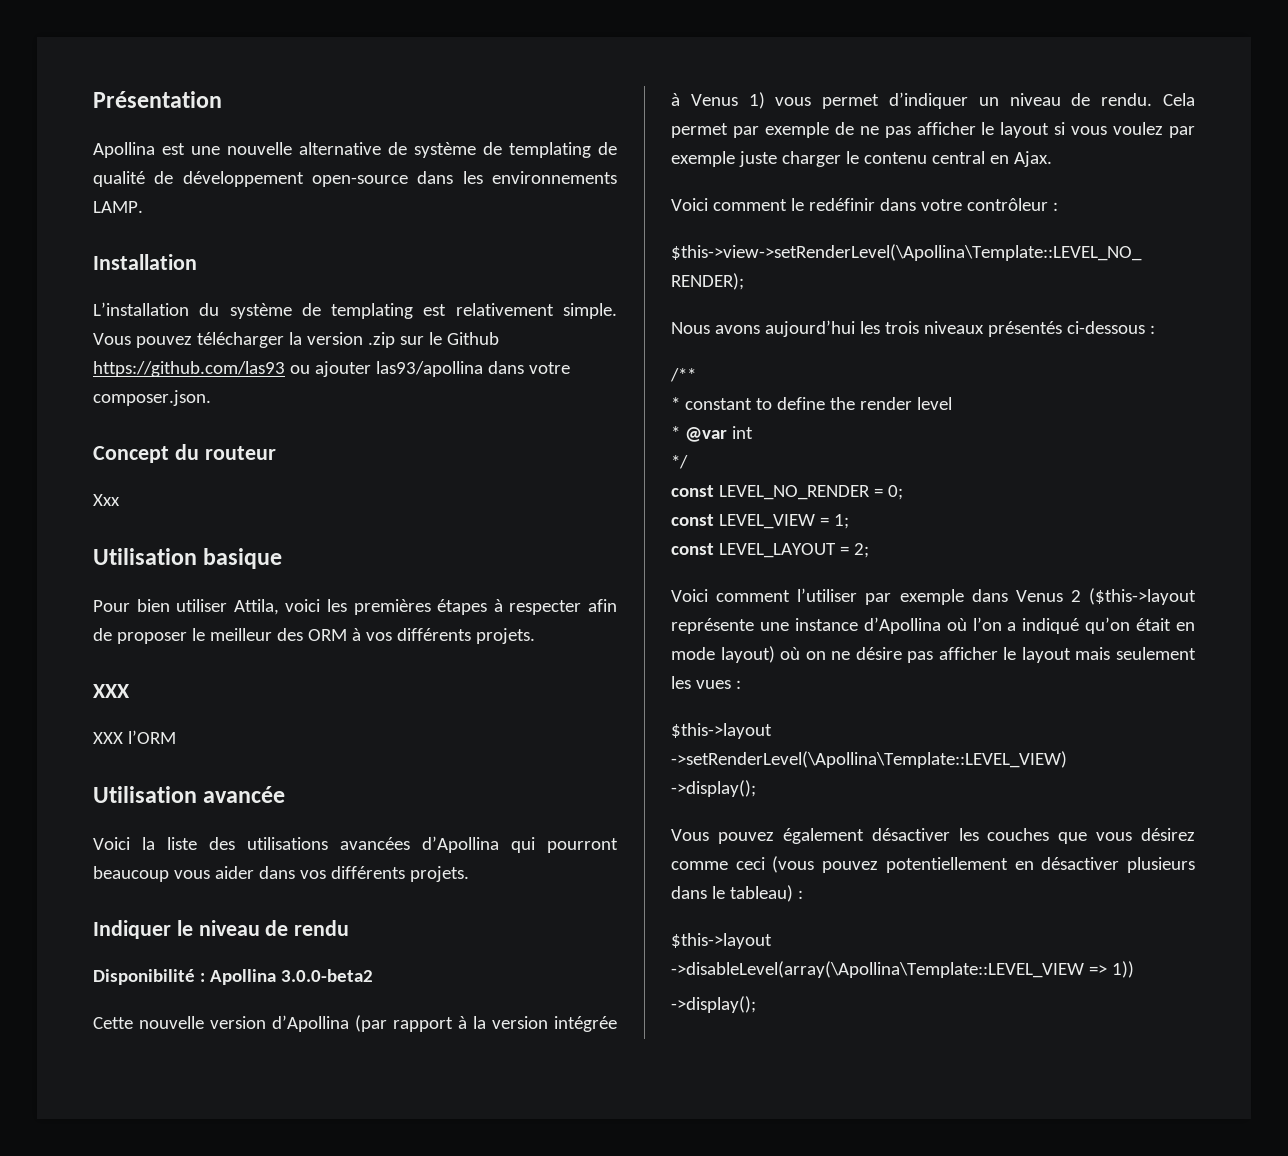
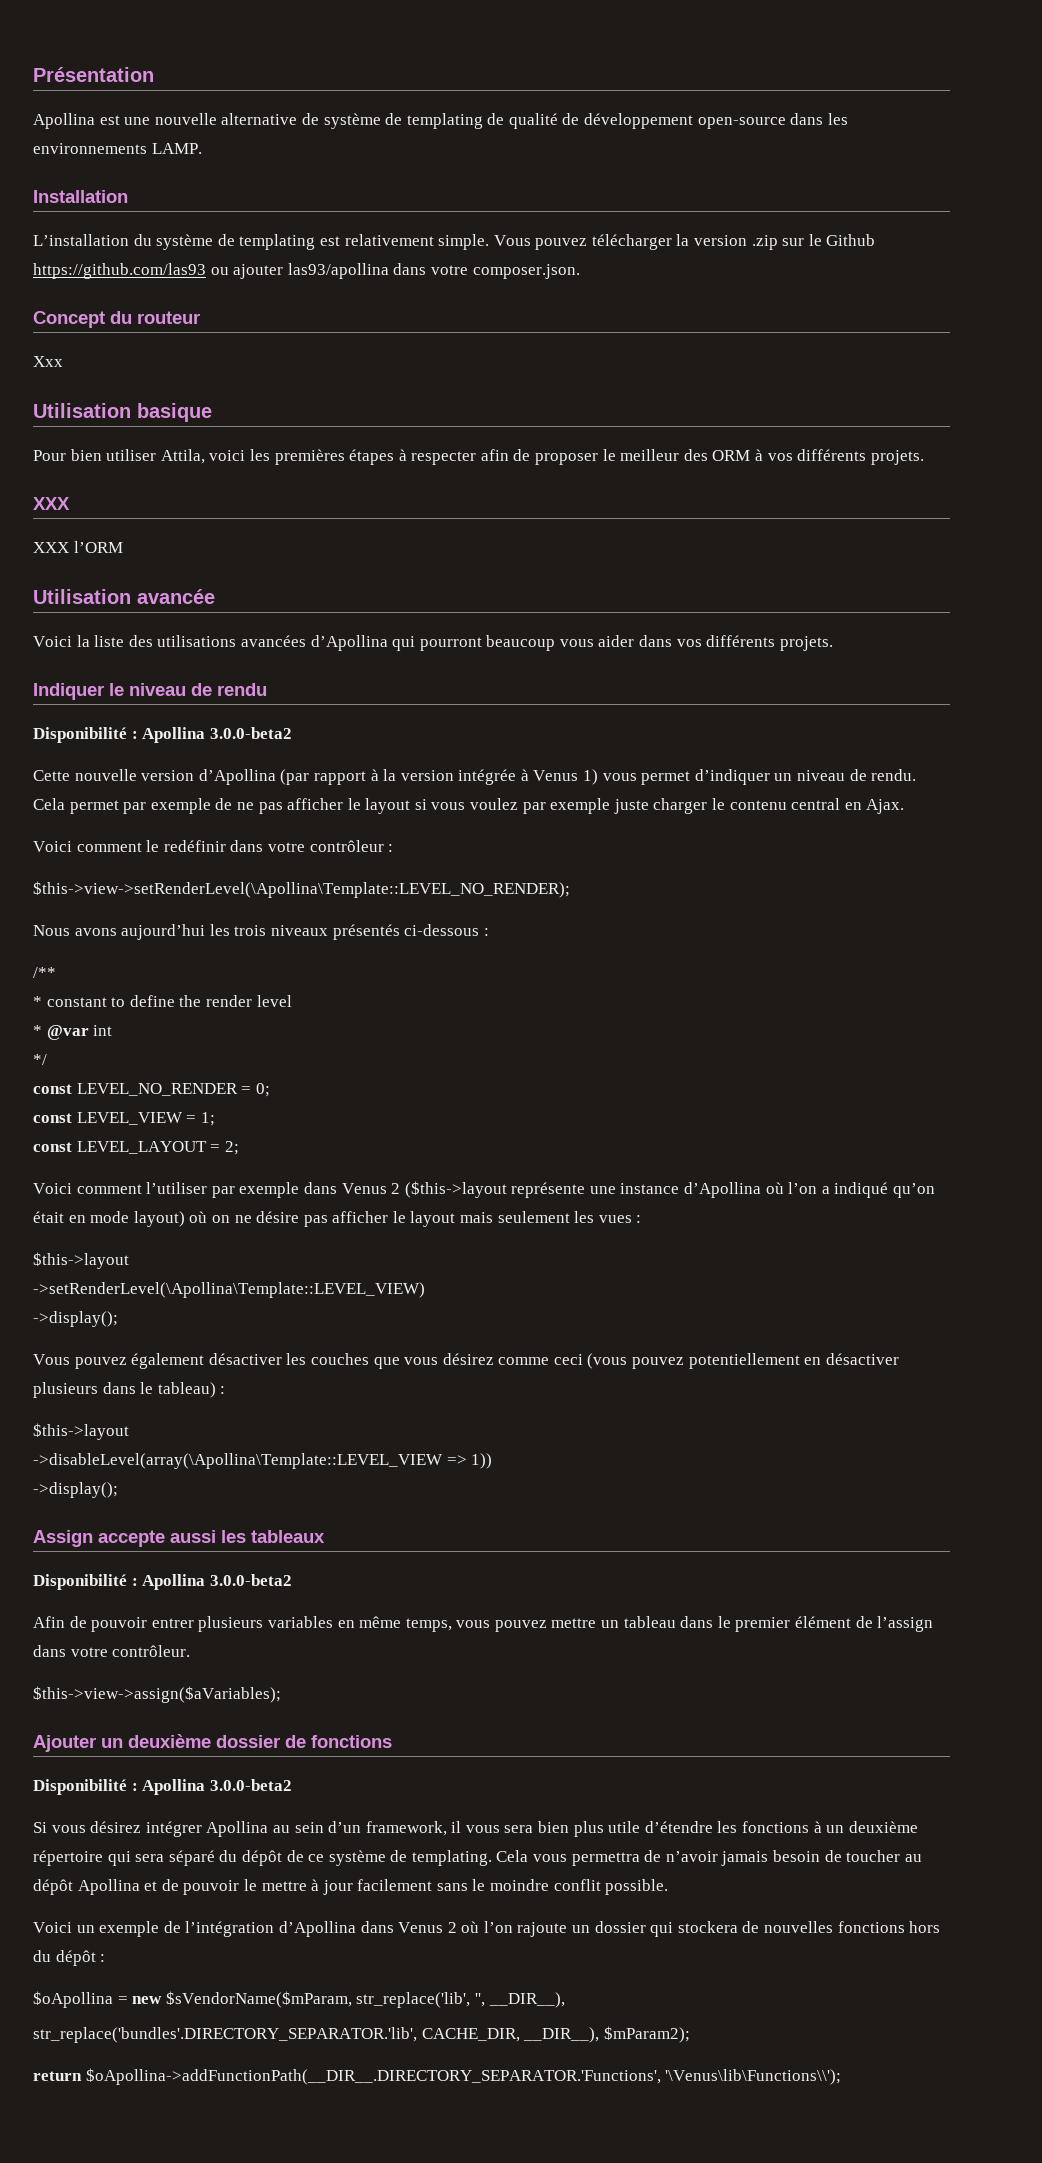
(756, 1004) none -> [33,1530,325,1547] [33,1574,292,1590] [33,1616,934,1632] [33,1645,191,1657] [33,1686,281,1703] [33,1734,392,1752] [33,1779,292,1795] [33,1821,918,1837] [33,1850,922,1866] [33,1879,669,1895] [33,1921,941,1937] [33,1950,106,1966] [33,1991,565,2008] [33,2026,690,2043] [33,2068,842,2085] // Assign accepte aussi les tableaux // Disponibilité : Apollina 3.0.0-beta2 // Afin de pouvoir entrer plusieurs variables en même temps, vous pouvez mettre un tableau dans le premier élément de l’assign dans votre contrôleur. // $this->view->assign($aVariables); // Ajouter un deuxième dossier de fonctions // Disponibilité : Apollina 3.0.0-beta2 // Si vous désirez intégrer Apollina au sein d’un framework, il vous sera bien plus utile d’étendre les fonctions à un deuxième répertoire qui sera séparé du dépôt de ce système de templating. Cela vous permettra de n’avoir jamais besoin de toucher au dépôt Apollina et de pouvoir le mettre à jour facilement sans le moindre conflit possible. // Voici un exemple de l’intégration d’Apollina dans Venus 2 où l’on rajoute un dossier qui stockera de nouvelles fonctions hors du dépôt : // $oApollina = new $sVendorName($mParam, str_replace('lib', '', __DIR__), // str_replace('bundles'.DIRECTORY_SEPARATOR.'lib', CACHE_DIR, __DIR__), $mParam2); // return $oApollina->addFunctionPath(__DIR__.DIRECTORY_SEPARATOR.'Functions', '\Venus\lib\Functions\\');

